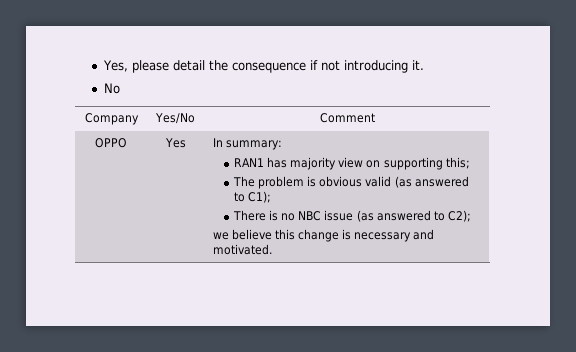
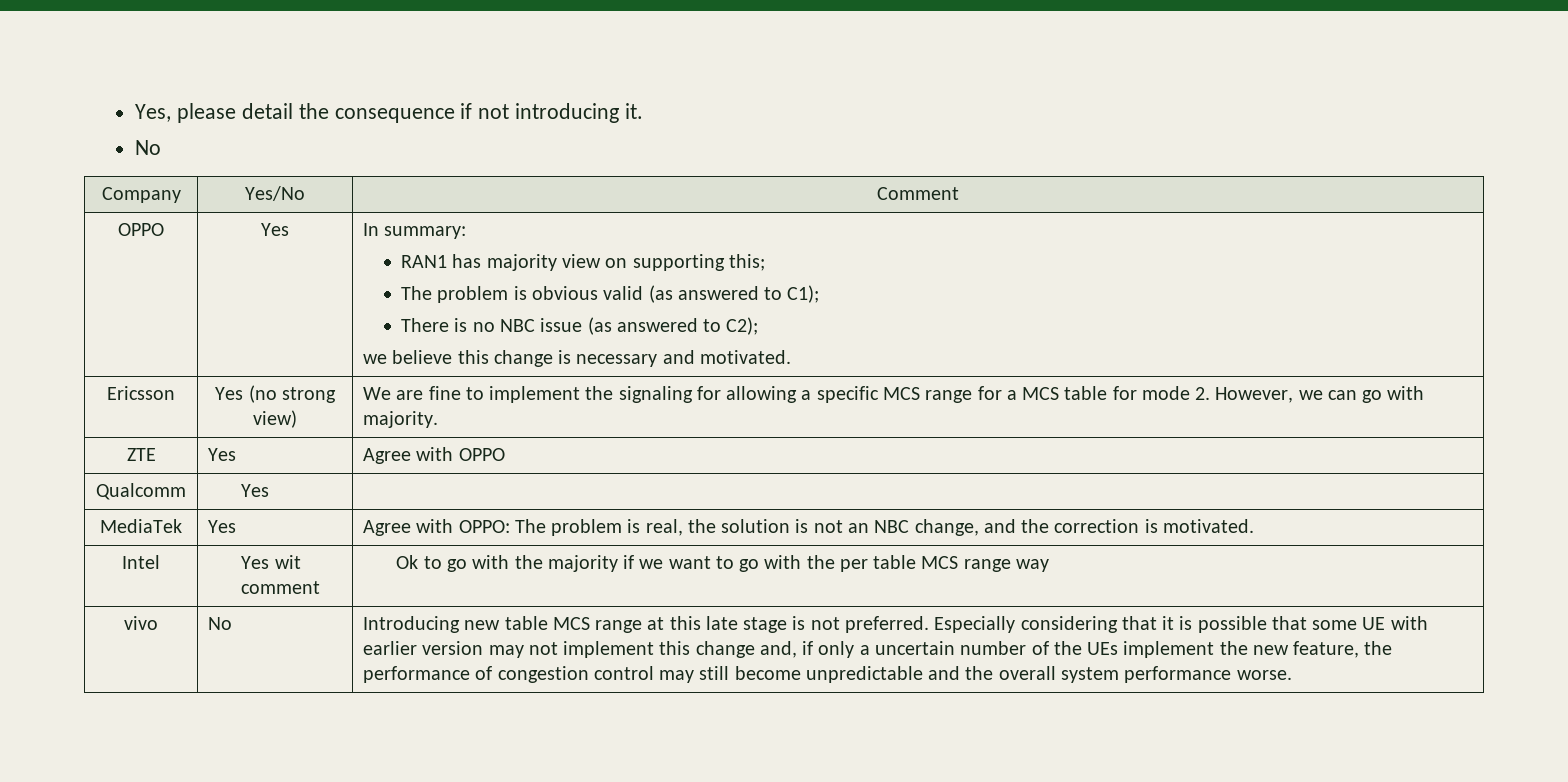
(272, 249) none -> [107,386,175,400] [215,385,336,403] [253,410,297,428] [363,386,1425,403] [363,411,439,428] [126,448,156,461] [208,448,237,461] [363,447,505,464] [96,483,186,500] [241,484,270,497] [100,519,182,533] [208,520,237,533] [363,519,1254,536] [122,555,160,569] [241,555,301,569] [241,581,321,594] [396,555,1049,572] [124,616,158,630] [208,617,233,630] [363,616,1428,633] [363,641,1393,658] [363,666,1292,683] // Ericsson | Yes (no strong view) | We are fine to implement the signaling for allowing a specific MCS range for a MCS table for mode 2. However, we can go with majority. // ZTE | Yes | Agree with OPPO // Qualcomm | Yes | // MediaTek | Yes | Agree with OPPO: The problem is real, the solution is not an NBC change, and the correction is motivated. // Intel | Yes wit comment | Ok to go with the majority if we want to go with the per table MCS range way // vivo | No | Introducing new table MCS range at this late stage is not preferred. Especially considering that it is possible that some UE with earlier version may not implement this change and, if only a uncertain number of the UEs implement the new feature, the performance of congestion control may still become unpredictable and the overall system performance worse.

